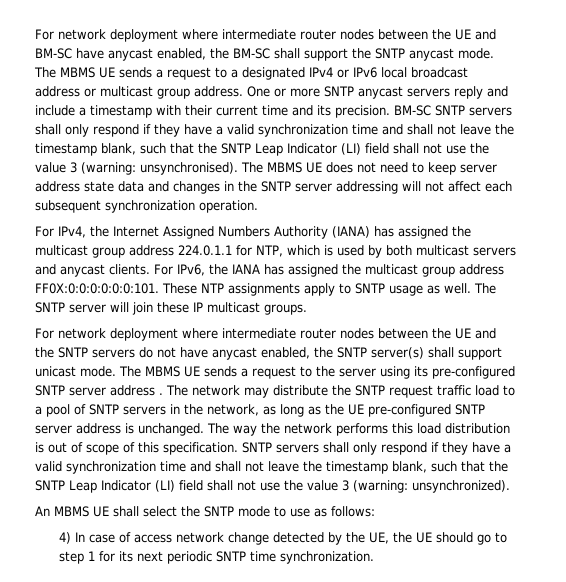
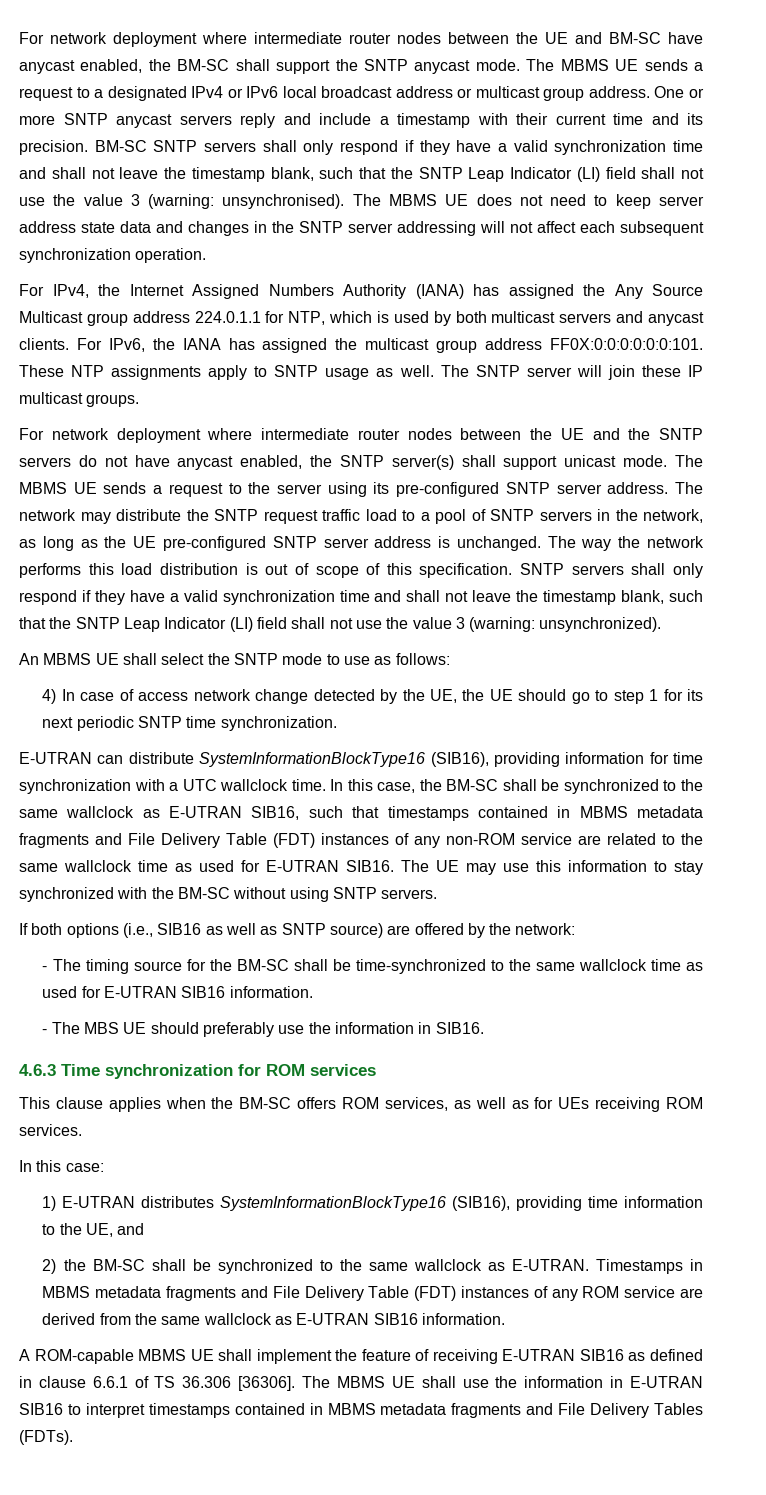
[35,245,88,256] multicast -> [614,284,703,299] [19,311,83,323] Any Source Multicast
[110,385,163,396] address . -> [607,482,669,494] address.
(374, 557) none -> [19,752,703,767] [19,779,703,794] [19,806,704,821] [19,833,703,848] [19,860,703,875] [19,887,438,902] [19,923,576,938] [42,959,704,974] [42,986,313,998] [42,1022,484,1037] [19,1064,376,1079] [19,1097,704,1112] [19,1124,82,1136] [19,1160,104,1172] [42,1196,704,1211] [42,1223,145,1237] [42,1259,703,1274] [42,1286,703,1301] [42,1313,506,1325] [19,1349,704,1364] [19,1376,704,1391] [19,1403,704,1418] [19,1430,73,1445] // E-UTRAN can distribute SystemInformationBlockType16 (SIB16), providing information for time synchronization with a UTC wallclock time. In this case, the BM-SC shall be synchronized to the same wallclock as E-UTRAN SIB16, such that timestamps contained in MBMS metadata fragments and File Delivery Table (FDT) instances of any non-ROM service are related to the same wallclock time as used for E-UTRAN SIB16. The UE may use this information to stay synchronized with the BM-SC without using SNTP servers. // If both options (i.e., SIB16 as well as SNTP source) are offered by the network: // - The timing source for the BM-SC shall be time-synchronized to the same wallclock time as used for E-UTRAN SIB16 information. // - The MBS UE should preferably use the information in SIB16. // 4.6.3 Time synchronization for ROM services // This clause applies when the BM-SC offers ROM services, as well as for UEs receiving ROM services. // In this case: // 1) E-UTRAN distributes SystemInformationBlockType16 (SIB16), providing time information to the UE, and // 2) the BM-SC shall be synchronized to the same wallclock as E-UTRAN. Timestamps in MBMS metadata fragments and File Delivery Table (FDT) instances of any ROM service are derived from the same wallclock as E-UTRAN SIB16 information. // A ROM-capable MBMS UE shall implement the feature of receiving E-UTRAN SIB16 as defined in clause 6.6.1 of TS 36.306 [36306]. The MBMS UE shall use the information in E-UTRAN SIB16 to interpret timestamps contained in MBMS metadata fragments and File Delivery Tables (FDTs).

